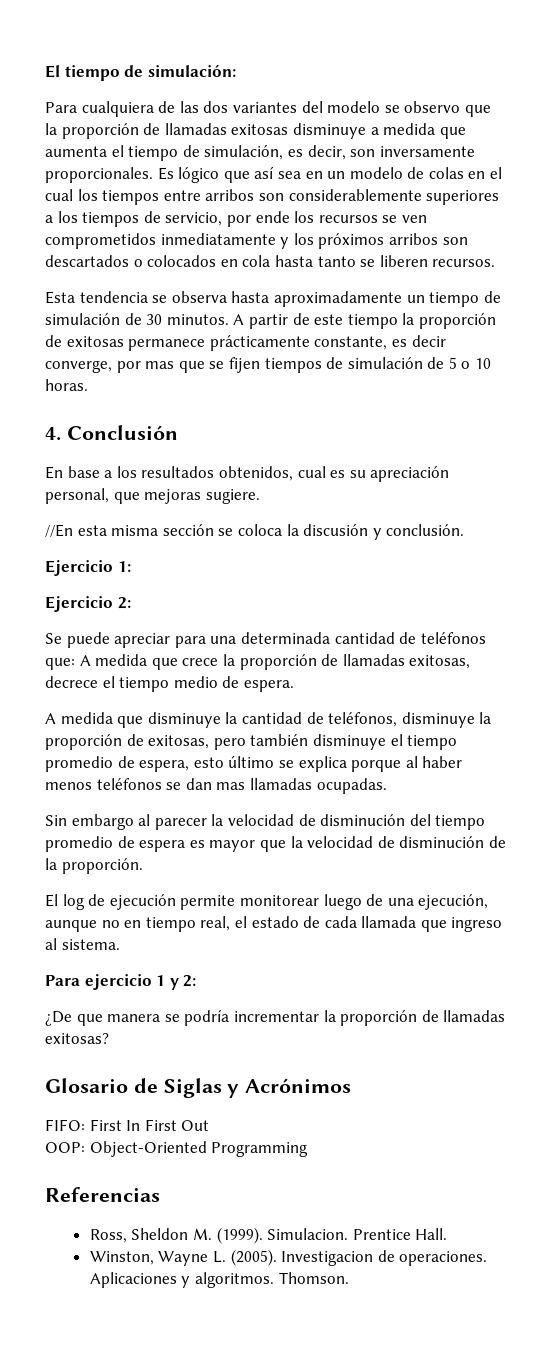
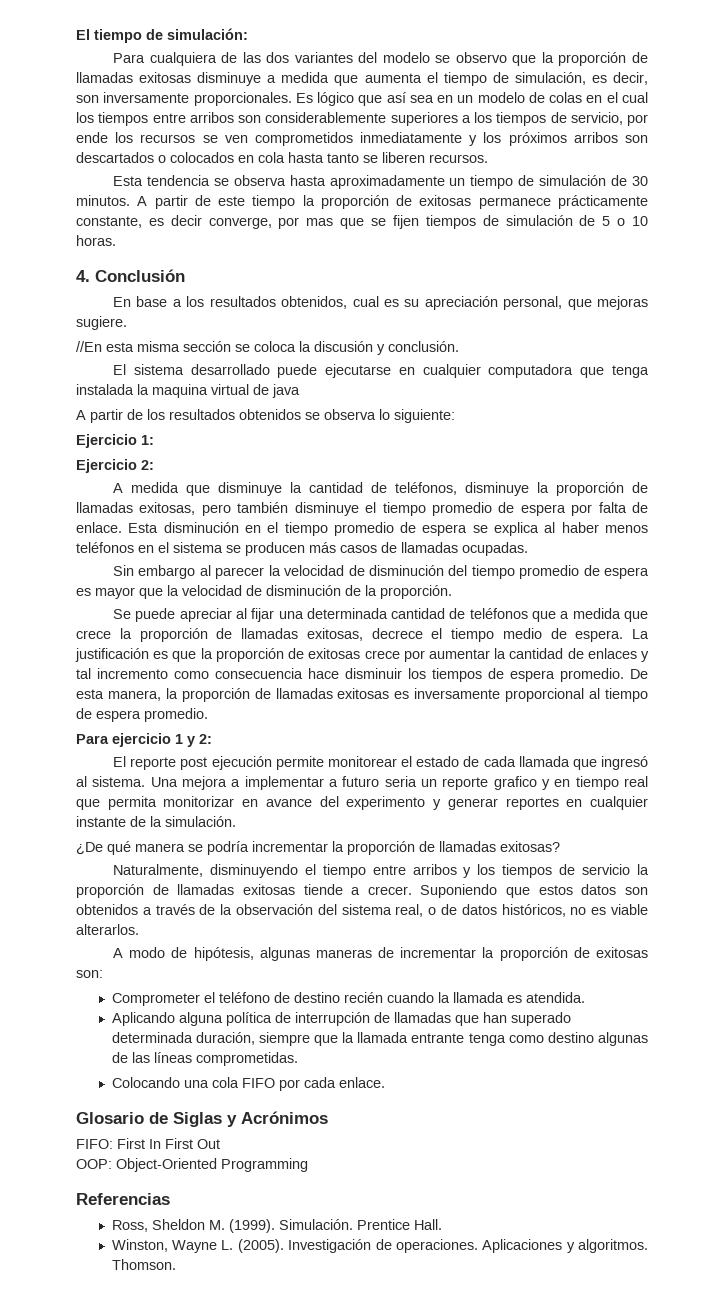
[45,560,131,576] [45,596,131,612] [45,632,486,648] [45,654,471,670] [45,676,294,692] Ejercicio 1: // Ejercicio 2: // Se puede apreciar para una determinada cantidad de teléfonos que: A medida que crece la proporción de llamadas exitosas, decrece el tiempo medio de espera. -> [113,364,649,378] [76,384,300,398] [76,409,455,423] [76,434,154,448] [76,459,154,473] El sistema desarrollado puede ejecutarse en cualquier computadora que tenga instalada la maquina virtual de java // A partir de los resultados obtenidos se observa lo siguiente: // Ejercicio 1: // Ejercicio 2:
(144, 740) none -> [76,502,133,513] llamadas
[139,755,275,772] espera, esto último -> [520,502,648,516] [76,522,468,536] espera por falta de enlace. Esta disminución en el tiempo promedio de espera
[351,760,402,772] porque -> (540, 529) none
[166,778,246,790] se dan mas -> [138,542,397,556] en el sistema se producen más casos de
[45,894,489,910] [45,916,503,932] [45,938,120,950] El log de ejecución permite monitorear luego de una ejecución, aunque no en tiempo real, el estado de cada llamada que ingreso al sistema. -> [113,608,648,622] [76,628,649,642] [75,648,649,662] [76,668,648,682] [76,688,648,702] [76,708,208,722] Se puede apreciar al fijar una determinada cantidad de teléfonos que a medida que crece la proporción de llamadas exitosas, decrece el tiempo medio de espera. La justificación es que la proporción de exitosas crece por aumentar la cantidad de enlaces y tal incremento como consecuencia hace disminuir los tiempos de espera promedio. De esta manera, la proporción de llamadas exitosas es inversamente proporcional al tiempo de espera promedio.
(197, 981) none -> [113,756,649,770] [76,776,648,790] [76,796,649,810] [76,816,236,827] // El reporte post ejecución permite monitorear el estado de cada llamada que ingresó al sistema. Una mejora a implementar a futuro seria un reporte grafico y en tiempo real que permita monitorizar en avance del experimento y generar reportes en cualquier instante de la simulación.
[76,1014,103,1026] que -> [107,841,131,855] qué
(109, 1038) none -> [113,864,649,878] [76,884,648,898] [76,904,648,917] [76,924,139,935] [113,947,648,961] [76,970,103,978] [111,992,585,1006] [111,1012,571,1026] [111,1032,648,1046] [111,1052,298,1066] [111,1077,385,1091] // Naturalmente, disminuyendo el tiempo entre arribos y los tiempos de servicio la proporción de llamadas exitosas tiende a crecer. Suponiendo que estos datos son obtenidos a través de la observación del sistema real, o de datos históricos, no es viable alterarlos. // A modo de hipótesis, algunas maneras de incrementar la proporción de exitosas son: // Comprometer el teléfono de destino recién cuando la llamada es atendida. // Aplicando alguna política de interrupción de llamadas que han superado determinada duración, siempre que la llamada entrante tenga como destino algunas de las líneas comprometidas. // Colocando una cola FIFO por cada enlace.
[267,1228,349,1240] Simulacion. -> [278,1219,353,1230] Simulación.
[281,1251,374,1266] Investigacion -> [288,1239,372,1253] Investigación

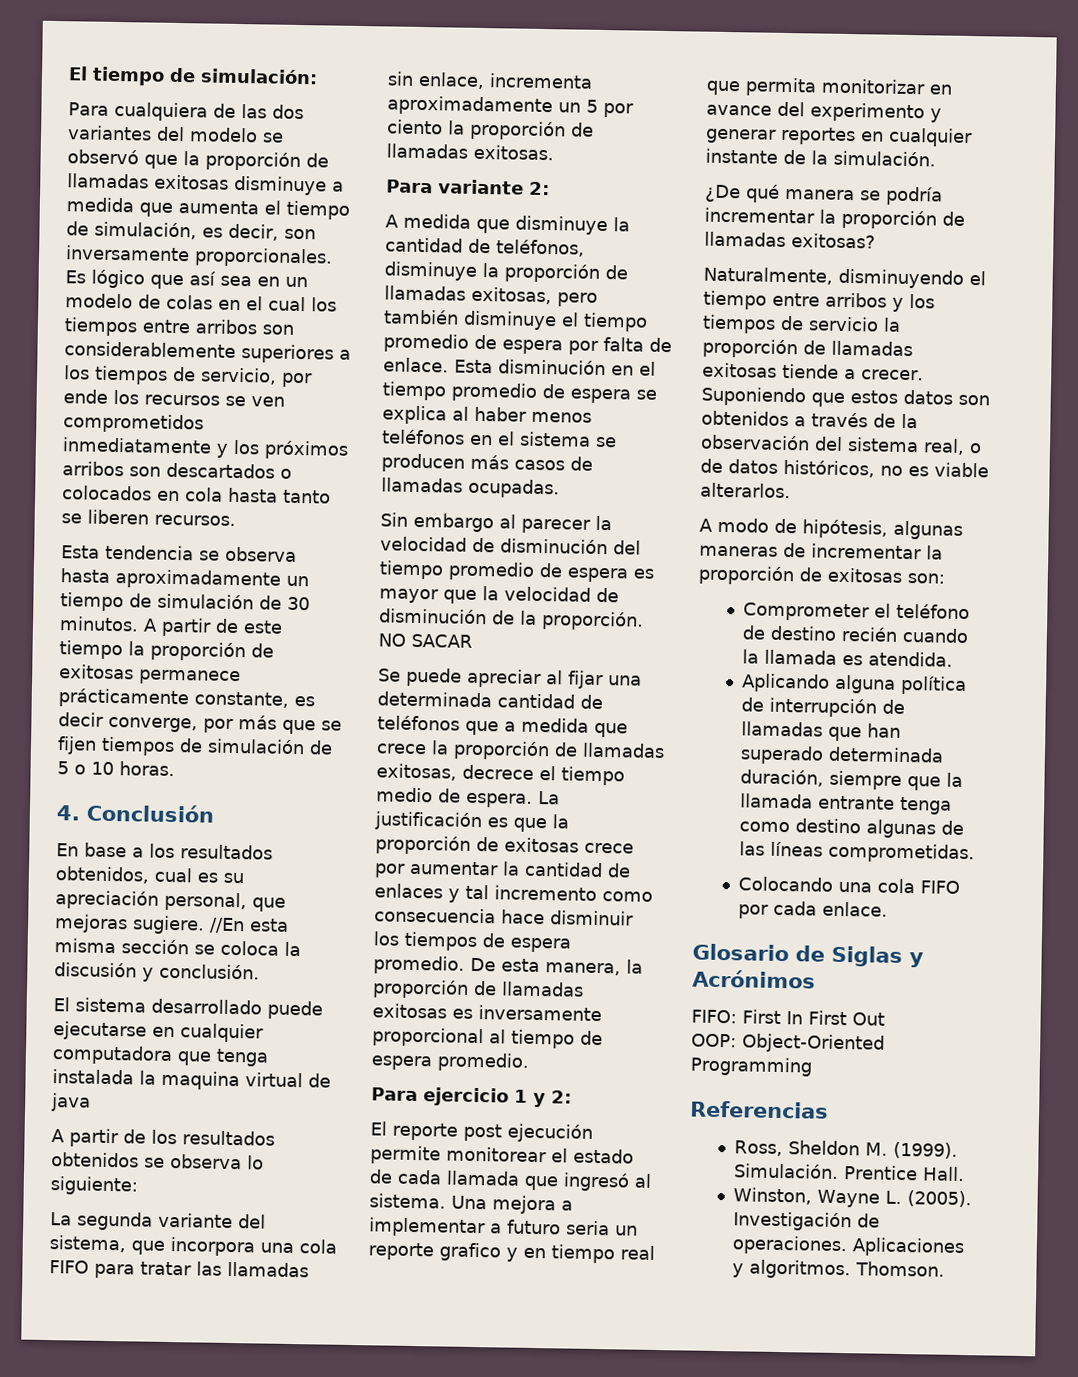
[455,52,507,63] observo -> [67,149,139,165] observó
[306,218,334,226] mas -> [238,715,277,730] más
(127, 323) // -> (205, 925) none
[76,434,154,448] [76,459,137,473] Ejercicio 1: // Ejercicio -> [50,1211,266,1231] [49,1235,337,1257] [49,1260,309,1279] [387,71,593,90] [387,95,634,118] [387,119,594,141] [386,143,554,161] [386,179,524,195] La segunda variante del sistema, que incorpora una cola FIFO para tratar las llamadas sin enlace, incrementa aproximadamente un 5 por ciento la proporción de llamadas exitosas. // Para variante
(452, 592) none -> [378,633,473,648] NO SACAR

